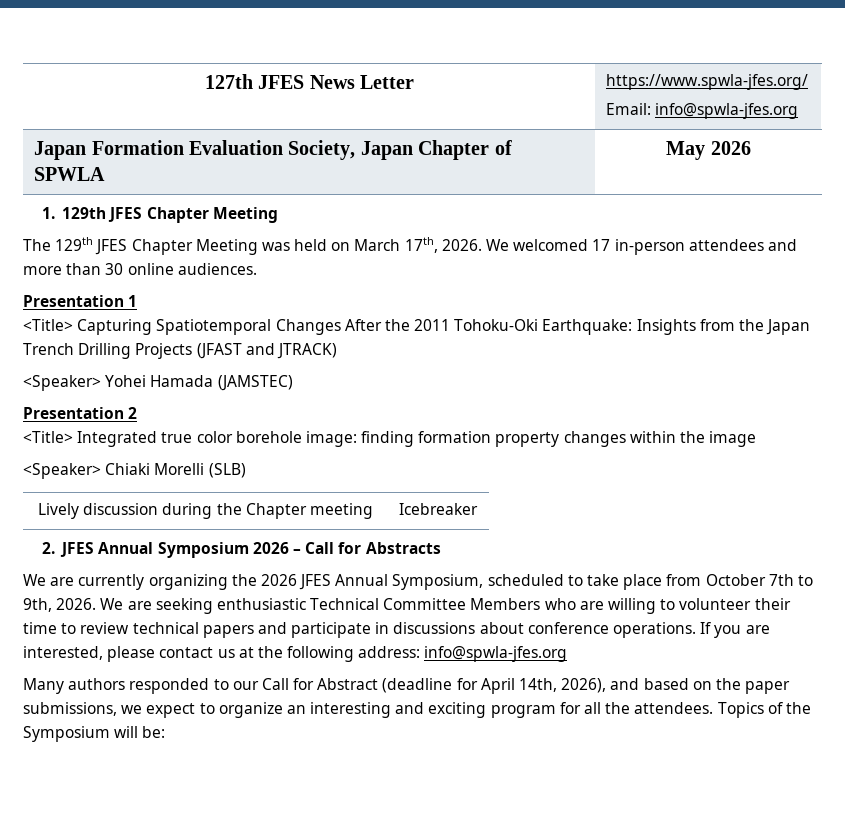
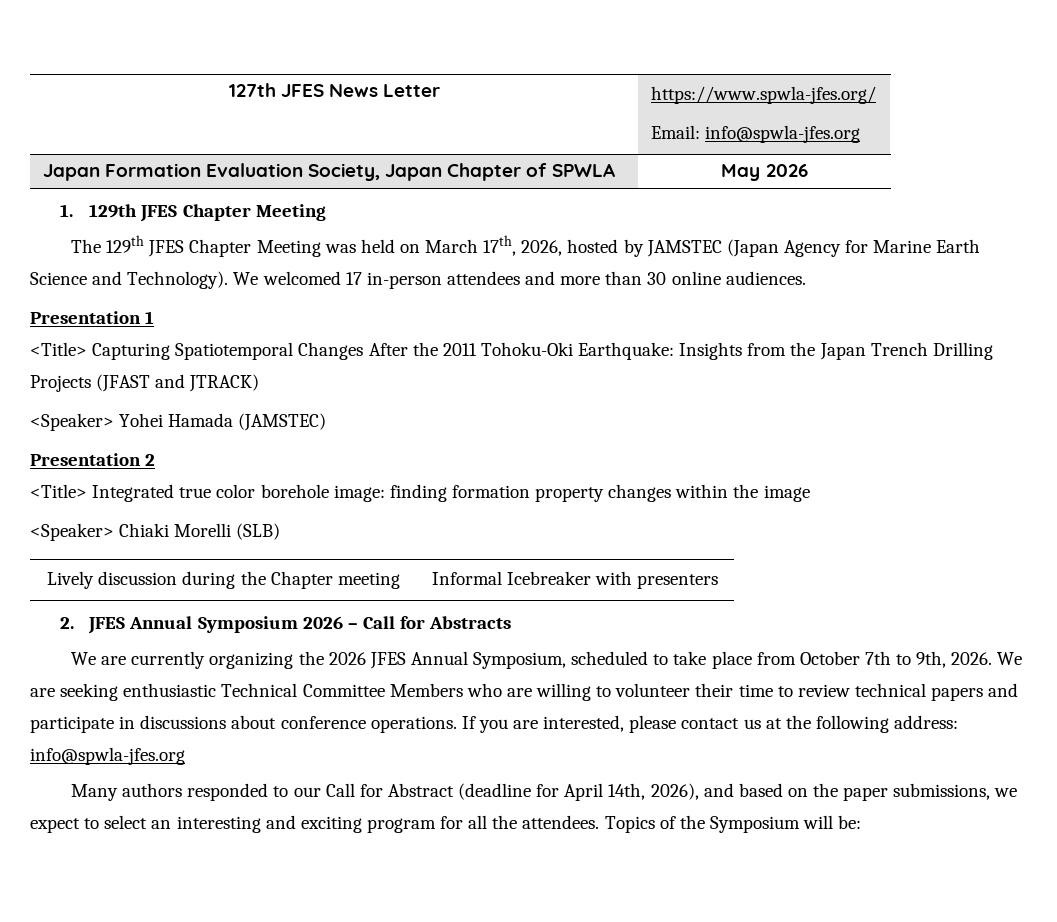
[441,239,482,251] 2026. -> [521,239,981,257] [30,271,229,289] 2026, hosted by JAMSTEC (Japan Agency for Marine Earth Science and Technology).
(373, 511) none -> [431,571,502,585] Informal
(478, 509) none -> [595,571,719,589] with presenters
[218,702,283,718] organize -> [104,815,148,829] select

